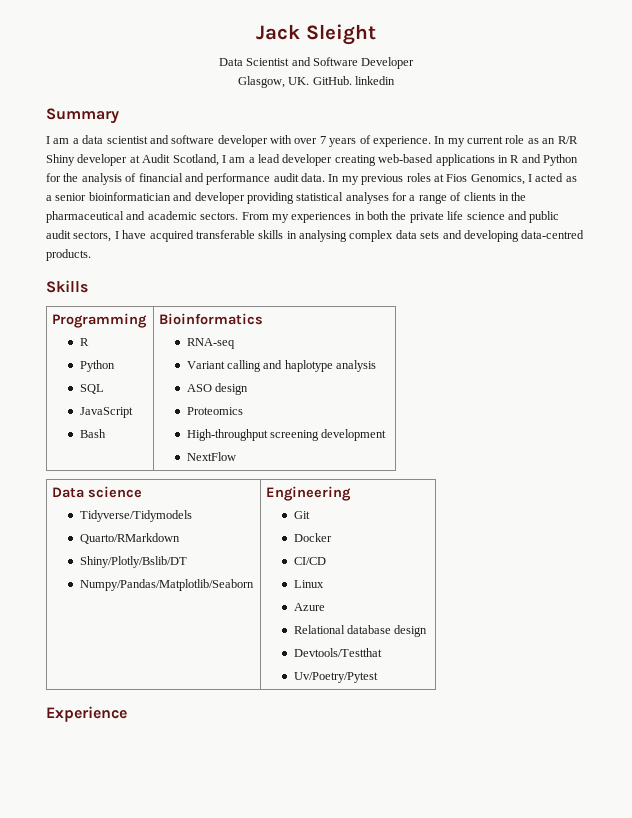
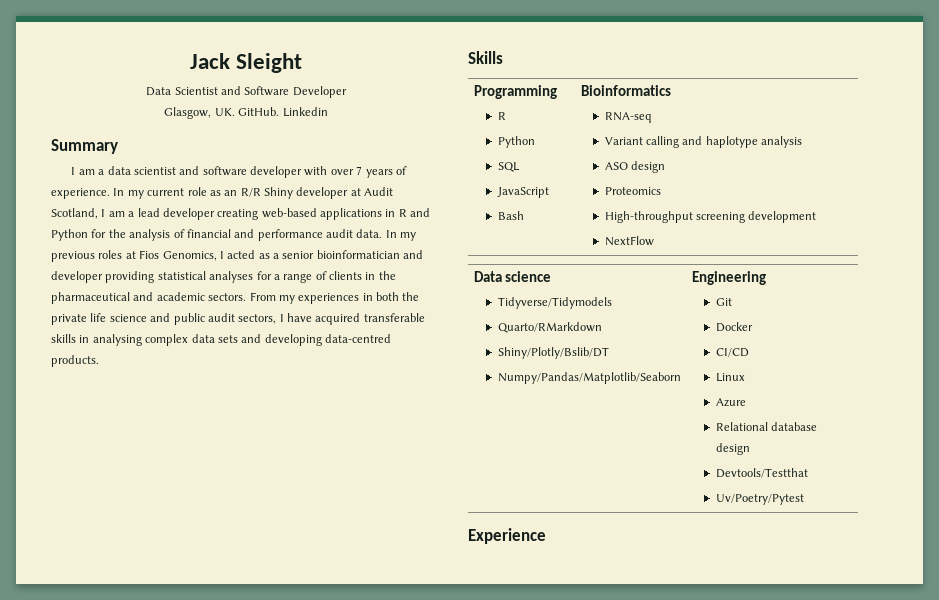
[355,76,396,85] linkedin -> [282,107,328,117] Linkedin

